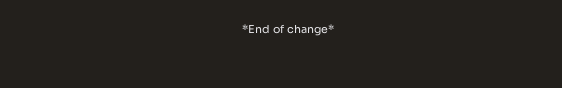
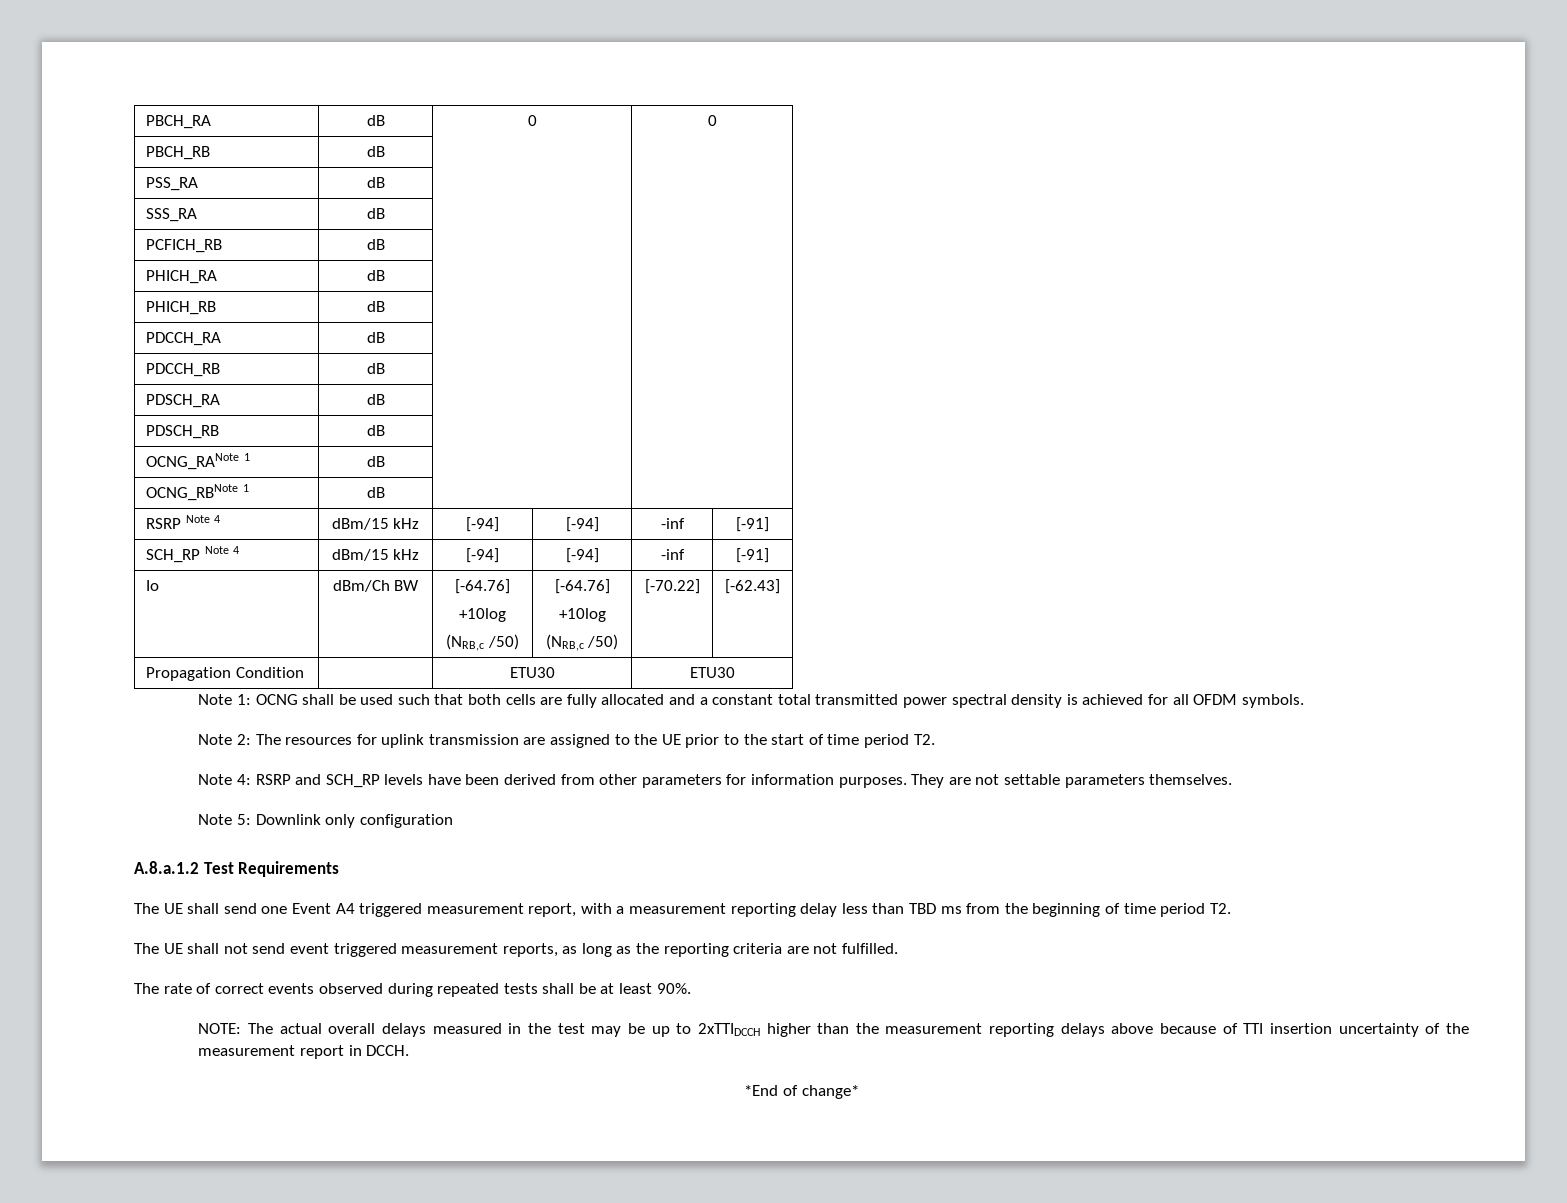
(242, 29) none -> [146,115,212,129] [366,115,385,126] [527,115,537,126] [707,115,717,126] [146,146,211,160] [366,146,385,157] [146,177,199,191] [366,177,385,188] [146,208,198,222] [366,208,385,219] [146,239,223,253] [366,239,385,250] [146,270,218,284] [366,270,385,281] [146,301,217,315] [366,301,385,312] [146,332,222,346] [366,332,385,343] [146,363,221,377] [366,363,385,374] [146,394,221,408] [366,394,385,405] [146,425,220,439] [366,425,385,436] [146,453,250,470] [366,456,385,467] [146,484,249,501] [366,487,385,498] [146,515,221,529] [331,518,420,530] [466,517,499,532] [565,517,599,532] [660,518,685,529] [736,517,769,532] [146,546,240,563] [331,549,420,561] [466,548,499,563] [565,548,599,563] [660,549,685,560] [736,548,769,563] [146,580,160,591] [332,580,420,592] [455,579,510,594] [459,608,506,622] [446,634,519,651] [554,579,610,594] [558,608,606,622] [545,634,619,651] [644,579,700,594] [725,579,780,594] [146,667,304,681] [509,667,555,678] [689,667,735,678] [198,694,1304,708] [198,734,935,748] [198,774,1233,788] [198,814,453,828] [134,861,340,877] [134,903,1231,917] [134,943,899,957] [134,983,691,997] [198,1023,1469,1037] [198,1045,410,1059] PBCH_RA | dB | 0 | 0 // PBCH_RB | dB | | // PSS_RA | dB | | // SSS_RA | dB | | // PCFICH_RB | dB | | // PHICH_RA | dB | | // PHICH_RB | dB | | // PDCCH_RA | dB | | // PDCCH_RB | dB | | // PDSCH_RA | dB | | // PDSCH_RB | dB | | // OCNG_RANote 1 | dB | | // OCNG_RBNote 1 | dB | | // RSRP Note 4 | dBm/15 kHz | [-94] | [-94] | -inf | [-91] // SCH_RP Note 4 | dBm/15 kHz | [-94] | [-94] | -inf | [-91] // Io | dBm/Ch BW | [-64.76] // +10log // (NRB,c /50) | [-64.76] // +10log // (NRB,c /50) | [-70.22] | [-62.43] // Propagation Condition | | ETU30 | ETU30 // Note 1: OCNG shall be used such that both cells are fully allocated and a constant total transmitted power spectral density is achieved for all OFDM symbols. // Note 2: The resources for uplink transmission are assigned to the UE prior to the start of time period T2. // Note 4: RSRP and SCH_RP levels have been derived from other parameters for information purposes. They are not settable parameters themselves. // Note 5: Downlink only configuration // A.8.a.1.2 Test Requirements // The UE shall send one Event A4 triggered measurement report, with a measurement reporting delay less than TBD ms from the beginning of time period T2. // The UE shall not send event triggered measurement reports, as long as the reporting criteria are not fulfilled. // The rate of correct events observed during repeated tests shall be at least 90%. // NOTE: The actual overall delays measured in the test may be up to 2xTTIDCCH higher than the measurement reporting delays above because of TTI insertion uncertainty of the measurement report in DCCH. //

